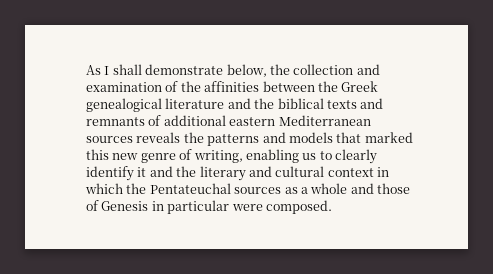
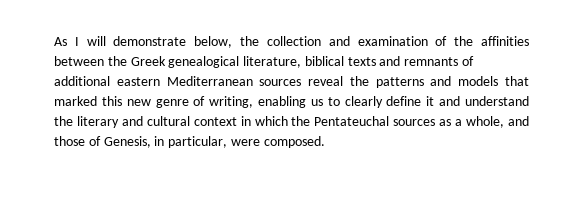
[112,64,142,75] shall -> [86,36,106,46] will
[165,98,275,109] literature and the -> [243,56,302,68] literature,
[136,132,181,143] reveals -> [308,76,344,86] reveal
[86,166,134,181] identify -> [386,96,422,106] define
(173, 171) none -> [465,96,530,106] understand
[310,183,348,194] whole -> [466,116,505,128] whole,
[101,200,230,214] Genesis in particular -> [103,136,228,148] Genesis, in particular,

